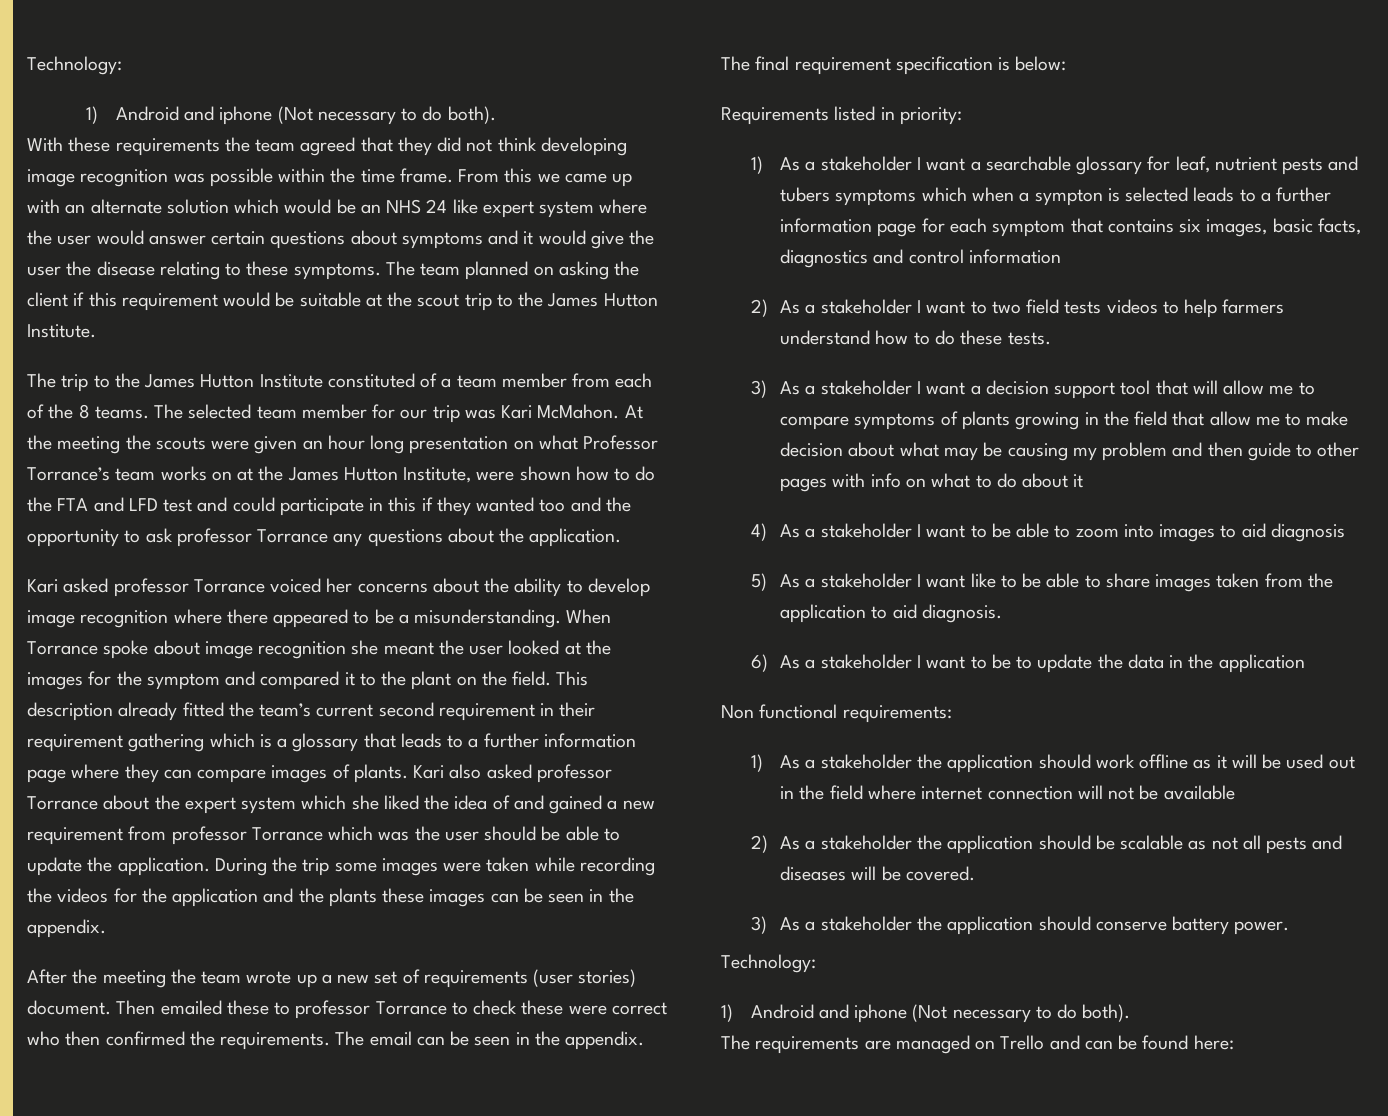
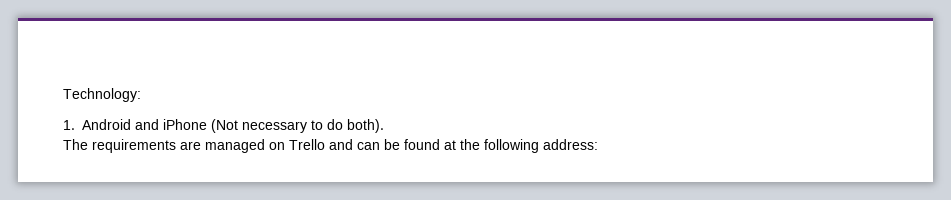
[27,56,122,75] [86,106,496,125] [27,137,627,156] [27,168,633,187] [27,199,648,218] [27,230,655,249] [27,261,640,280] [27,292,658,311] [27,324,96,338] [27,373,653,392] [27,404,643,423] [27,435,659,454] [27,466,656,483] [27,497,631,516] [27,528,622,547] [27,578,650,597] [27,609,612,628] [27,640,611,659] [27,671,589,690] [27,702,596,721] [27,733,636,752] [27,764,612,783] [27,795,655,814] [27,826,620,845] [27,857,655,876] [27,888,634,907] [27,919,106,938] [27,969,637,988] [27,1000,667,1019] [27,1031,645,1050] [721,56,1067,75] [721,106,962,125] [750,156,1359,175] [780,187,1332,206] [780,218,1361,237] [780,249,1061,268] [750,299,1285,318] [780,330,1051,345] [750,380,1315,399] [780,411,1349,430] [780,442,1360,461] [780,473,1084,492] [750,523,1345,542] [750,573,1333,592] [780,604,1002,623] [750,654,1305,673] [721,704,952,723] [750,754,1355,773] [780,785,1235,800] [750,835,1343,854] [780,866,975,881] [750,916,1290,935] [721,954,816,973] [721,1004,908,1023] Technology: // 1) Android and iphone (Not necessary to do both). // With these requirements the team agreed that they did not think developing image recognition was possible within the time frame. From this we came up with an alternate solution which would be an NHS 24 like expert system where the user would answer certain questions about symptoms and it would give the user the disease relating to these symptoms. The team planned on asking the client if this requirement would be suitable at the scout trip to the James Hutton Institute. // The trip to the James Hutton Institute constituted of a team member from each of the 8 teams. The selected team member for our trip was Kari McMahon. At the meeting the scouts were given an hour long presentation on what Professor Torrance’s team works on at the James Hutton Institute, were shown how to do the FTA and LFD test and could participate in this if they wanted too and the opportunity to ask professor Torrance any questions about the application. // Kari asked professor Torrance voiced her concerns about the ability to develop image recognition where there appeared to be a misunderstanding. When Torrance spoke about image recognition she meant the user looked at the images for the symptom and compared it to the plant on the field. This description already fitted the team’s current second requirement in their requirement gathering which is a glossary that leads to a further information page where they can compare images of plants. Kari also asked professor Torrance about the expert system which she liked the idea of and gained a new requirement from professor Torrance which was the user should be able to update the application. During the trip some images were taken while recording the videos for the application and the plants these images can be seen in the appendix. // After the meeting the team wrote up a new set of requirements (user stories) document. Then emailed these to professor Torrance to check these were correct who then confirmed the requirements. The email can be seen in the appendix. The final requirement specification is below: // Requirements listed in priority: // 1) As a stakeholder I want a searchable glossary for leaf, nutrient pests and tubers symptoms which when a sympton is selected leads to a further information page for each symptom that contains six images, basic facts, diagnostics and control information // 2) As a stakeholder I want to two field tests videos to help farmers understand how to do these tests. // 3) As a stakeholder I want a decision support tool that will allow me to compare symptoms of plants growing in the field that allow me to make decision about what may be causing my problem and then guide to other pages with info on what to do about it // 4) As a stakeholder I want to be able to zoom into images to aid diagnosis // 5) As a stakeholder I want like to be able to share images taken from the application to aid diagnosis. // 6) As a stakeholder I want to be to update the data in the application // Non functional requirements: // 1) As a stakeholder the application should work offline as it will be used out in the field where internet connection will not be available // 2) As a stakeholder the application should be scalable as not all pests and diseases will be covered. // 3) As a stakeholder the application should conserve battery power. // Technology: // 1) Android and iphone -> [63,88,141,102] [63,119,208,130] Technology: // 1. Android and iPhone
[1193,1035,1234,1050] here: -> [444,139,598,153] at the following address:

